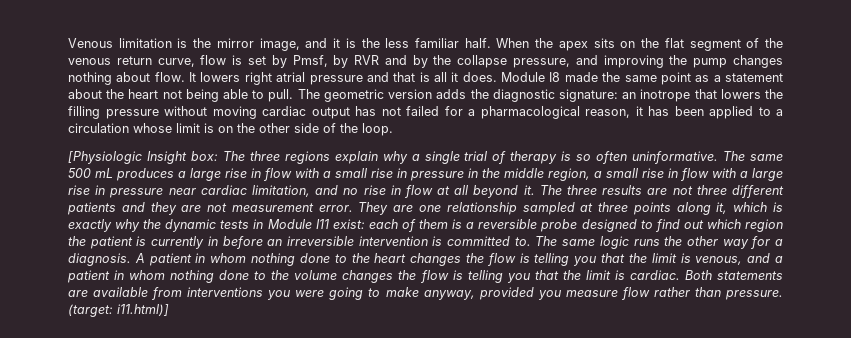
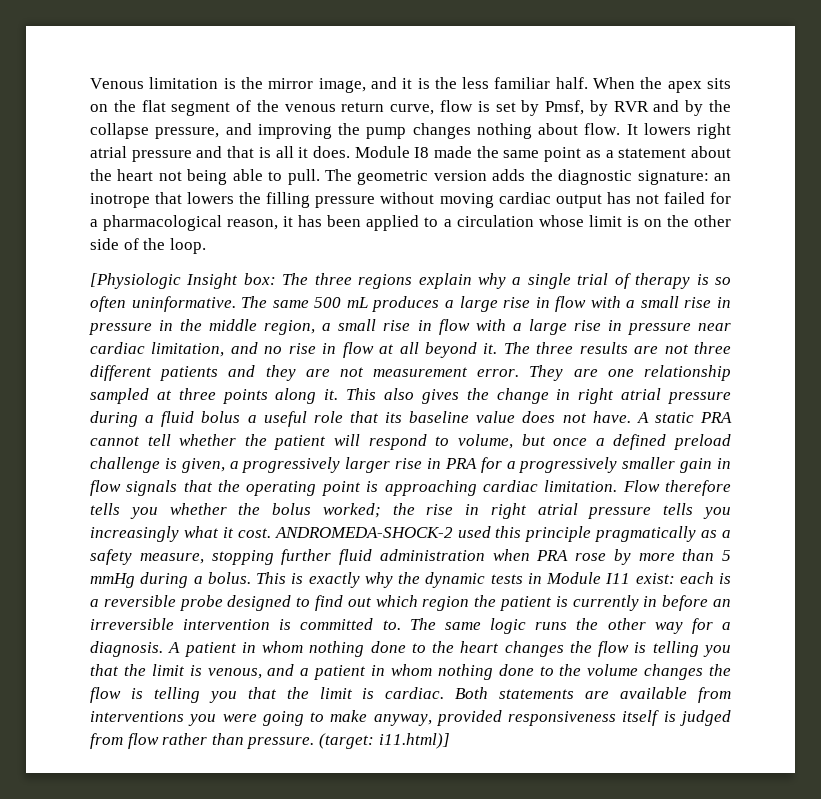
[716,202,768,214] it, which -> [324,388,731,404] [90,411,732,427] [90,434,731,450] [90,457,731,473] [90,480,732,496] [90,503,731,519] [90,526,731,542] [90,549,731,565] [90,572,286,588] it. This also gives the change in right atrial pressure during a fluid bolus a useful role that its baseline value does not have. A static PRA cannot tell whether the patient will respond to volume, but once a defined preload challenge is given, a progressively larger rise in PRA for a progressively smaller gain in flow signals that the operating point is approaching cardiac limitation. Flow therefore tells you whether the bolus worked; the rise in right atrial pressure tells you increasingly what it cost. ANDROMEDA-SHOCK-2 used this principle pragmatically as a safety measure, stopping further fluid administration when PRA rose by more than 5 mmHg during a bolus. This
[401,219,449,232] of them -> (714, 578) none
[537,290,618,300] you measure -> [508,710,731,726] [90,733,123,749] responsiveness itself is judged from

